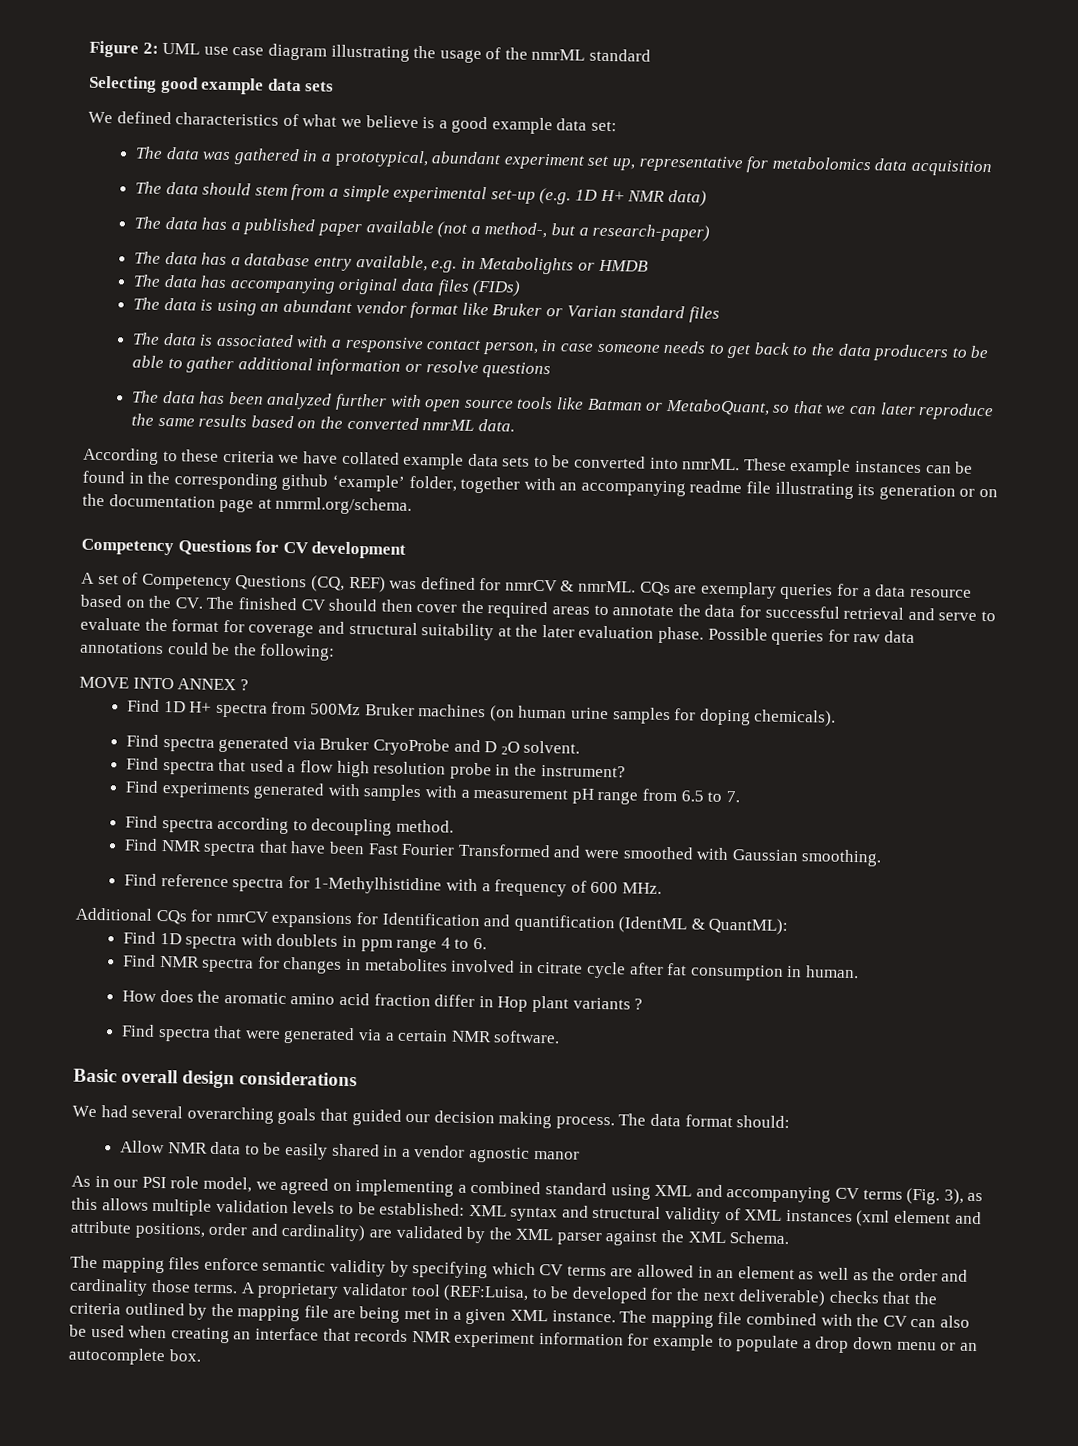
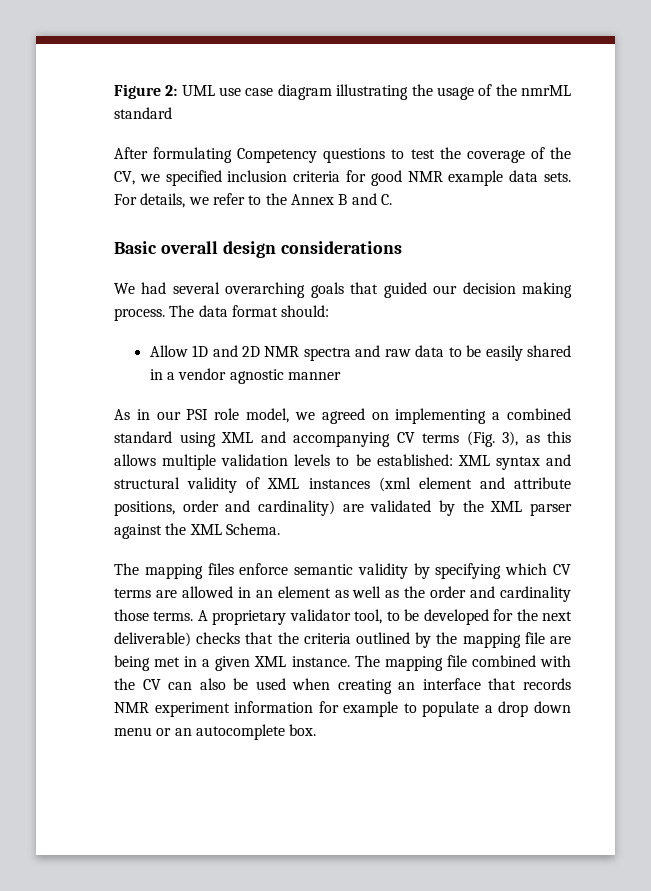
[88,75,335,95] [88,111,618,135] [135,146,992,177] [135,181,707,207] [134,216,711,242] [134,251,649,275] [133,274,522,297] [133,297,720,323] [132,332,990,362] [132,355,552,379] [132,390,995,421] [131,413,515,432] [83,447,974,476] [82,470,999,501] [82,493,413,515] [81,538,407,559] [81,572,972,600] [80,594,996,622] [80,617,916,646] [80,641,336,661] [79,676,249,691] [127,699,837,727] [126,734,581,756] [126,757,626,780] [125,780,740,805] [125,815,455,836] [124,838,883,867] [124,873,662,897] [75,907,789,935] [123,931,487,953] [123,954,859,981] [122,990,644,1013] [121,1024,561,1045] Selecting good example data sets // We defined characteristics of what we believe is a good example data set: // The data was gathered in a prototypical, abundant experiment set up, representative for metabolomics data acquisition // The data should stem from a simple experimental set-up (e.g. 1D H+ NMR data) // The data has a published paper available (not a method-, but a research-paper) // The data has a database entry available, e.g. in Metabolights or HMDB // The data has accompanying original data files (FIDs) // The data is using an abundant vendor format like Bruker or Varian standard files // The data is associated with a responsive contact person, in case someone needs to get back to the data producers to be able to gather additional information or resolve questions // The data has been analyzed further with open source tools like Batman or MetaboQuant, so that we can later reproduce the same results based on the converted nmrML data. // According to these criteria we have collated example data sets to be converted into nmrML. These example instances can be found in the corresponding github ‘example’ folder, together with an accompanying readme file illustrating its generation or on the documentation page at nmrml.org/schema. // Competency Questions for CV development // A set of Competency Questions (CQ, REF) was defined for nmrCV & nmrML. CQs are exemplary queries for a data resource based on the CV. The finished CV should then cover the required areas to annotate the data for successful retrieval and serve to evaluate the format for coverage and structural suitability at the later evaluation phase. Possible queries for raw data annotations could be the following: // MOVE INTO ANNEX ? // Find 1D H+ spectra from 500Mz Bruker machines (on human urine samples for doping chemicals). // Find spectra generated via Bruker CryoProbe and D 2O solvent. // Find spectra that used a flow high resolution probe in the instrument? // Find experiments generated with samples with a measurement pH range from 6.5 to 7. // Find spectra according to decoupling method. // Find NMR spectra that have been Fast Fourier Transformed and were smoothed with Gaussian smoothing. // Find reference spectra for 1-Methylhistidine with a frequency of 600 MHz. // Additional CQs for nmrCV expansions for Identification and quantification (IdentML & QuantML): // Find 1D spectra with doublets in ppm range 4 to 6. // Find NMR spectra for changes in metabolites involved in citrate cycle after fat consumption in human. // How does the aromatic amino acid fraction differ in Hop plant variants ? // Find spectra that were generated via a certain NMR software. -> [114,147,571,163] [114,170,571,186] [114,193,392,208] After formulating Competency questions to test the coverage of the CV, we specified inclusion criteria for good NMR example data sets. For details, we refer to the Annex B and C.
[167,1142,208,1154] NMR -> [192,345,411,361] 1D and 2D NMR spectra and raw
[533,1150,580,1160] manor -> [288,372,342,380] manner
[410,1284,530,1302] tool (REF:Luisa, -> [354,609,383,624] tool,

